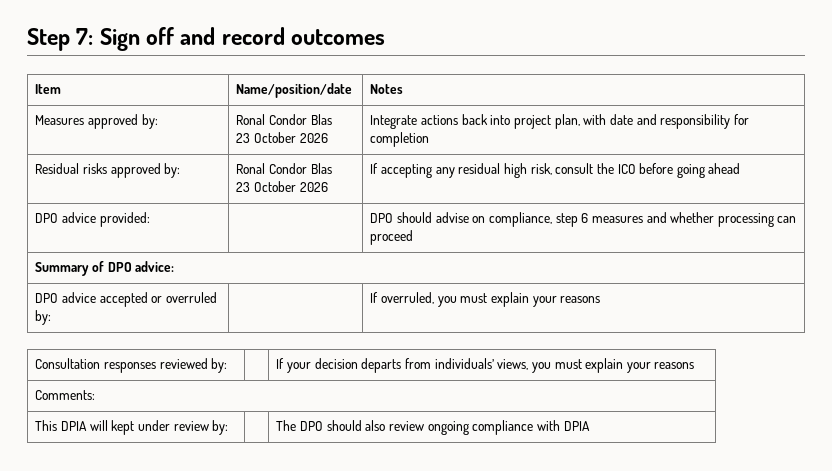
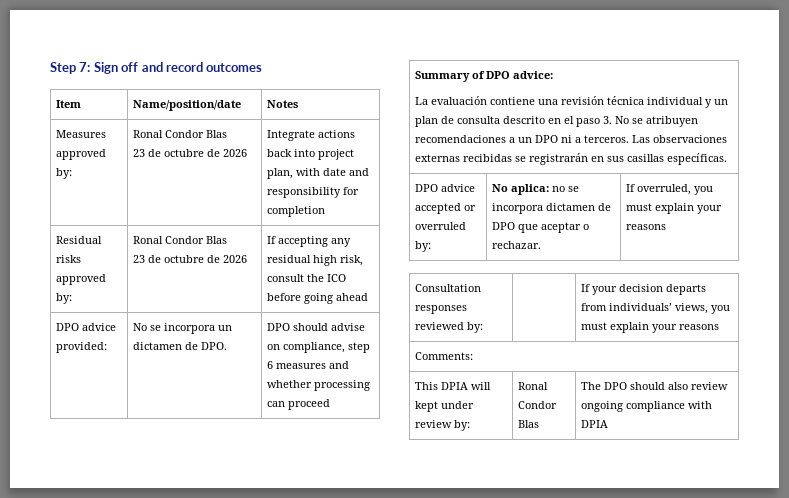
[253,132,296,143] October -> [147,149,220,157] de octubre de
[253,181,296,192] October -> [147,255,220,263] de octubre de
(150, 219) none -> [132,323,232,334] [132,342,227,350] No se incorpora un dictamen de DPO.
(175, 266) none -> [414,96,728,108] [414,116,698,127] [414,135,727,143] [414,153,727,165] // La evaluación contiene una revisión técnica individual y un plan de consulta descrito en el paso 3. No se atribuyen recomendaciones a un DPO ni a terceros. Las observaciones externas recibidas se registrarán en sus casillas específicas.
(52, 317) none -> [491,184,579,195] [491,203,611,214] [491,222,589,233] [491,241,541,249] No aplica: no se incorpora dictamen de DPO que aceptar o rechazar.
(229, 427) none -> [517,382,548,390] [517,401,557,409] [517,420,539,428] Ronal Condor Blas

